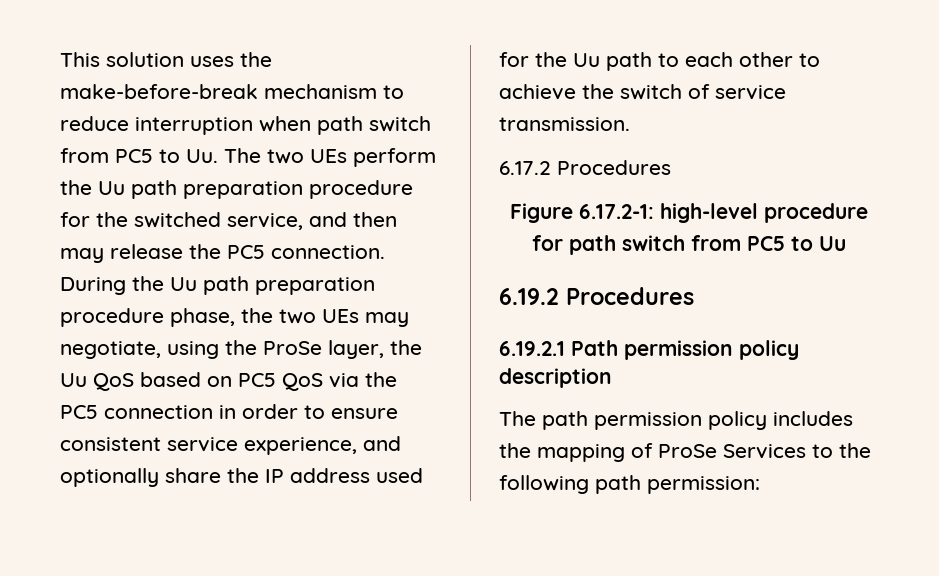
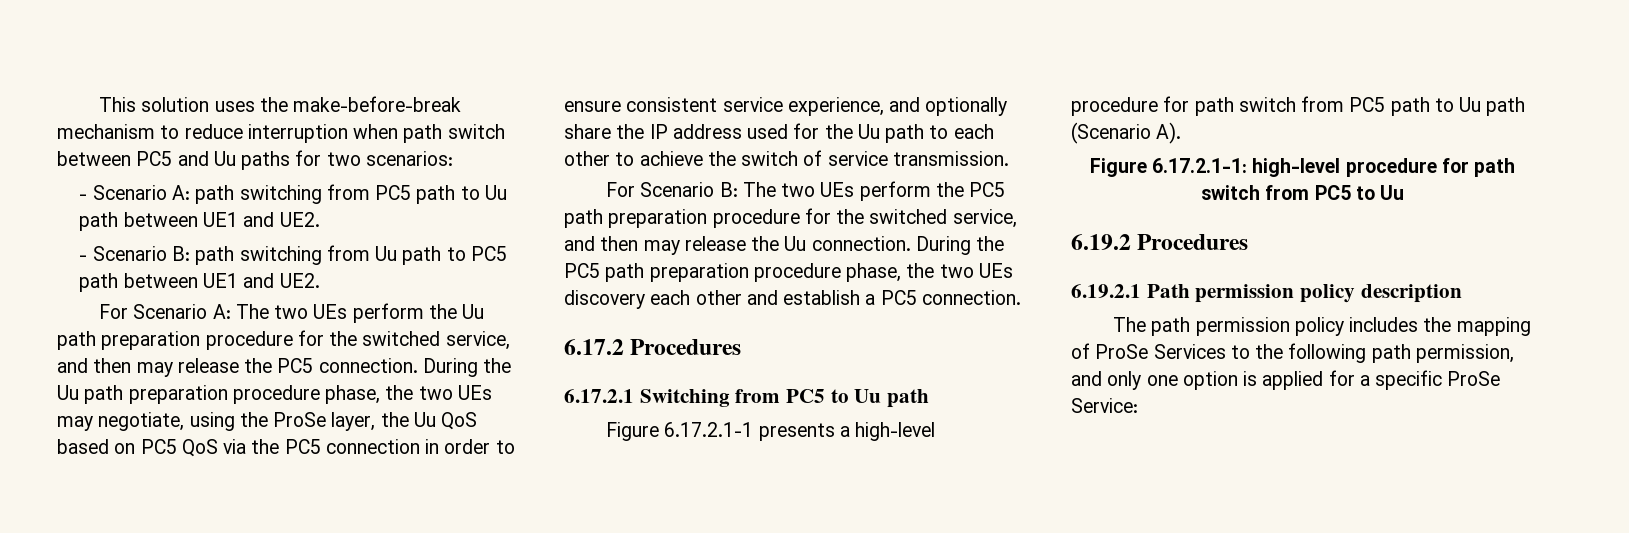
[60,148,218,163] from PC5 to Uu. -> [57,150,453,170] [79,184,507,204] [79,212,320,231] [79,245,507,265] [79,273,320,292] [99,304,231,319] between PC5 and Uu paths for two scenarios: // - Scenario A: path switching from PC5 path to Uu path between UE1 and UE2. // - Scenario B: path switching from Uu path to PC5 path between UE1 and UE2. // For Scenario A:
[499,160,671,175] [510,203,654,223] 6.17.2 Procedures // Figure 6.17.2-1: -> [606,181,1006,201] [564,208,1017,228] [564,236,1005,255] [564,263,1013,282] [564,290,1021,309] [564,339,742,355] [564,389,930,408] [606,422,936,441] [1071,96,1526,116] [1071,122,1182,144] [1089,158,1248,177] For Scenario B: The two UEs perform the PC5 path preparation procedure for the switched service, and then may release the Uu connection. During the PC5 path preparation procedure phase, the two UEs discovery each other and establish a PC5 connection. // 6.17.2 Procedures // 6.17.2.1 Switching from PC5 to Uu path // Figure 6.17.2.1-1 presents a high-level procedure for path switch from PC5 path to Uu path (Scenario A). // Figure 6.17.2.1-1:
[647,476,760,494] permission: -> [1415,344,1514,363] [1071,370,1501,390] [1071,398,1138,413] permission, and only one option is applied for a specific ProSe Service:

